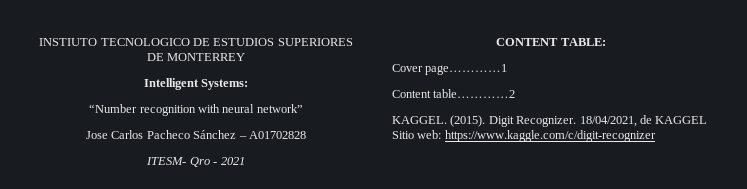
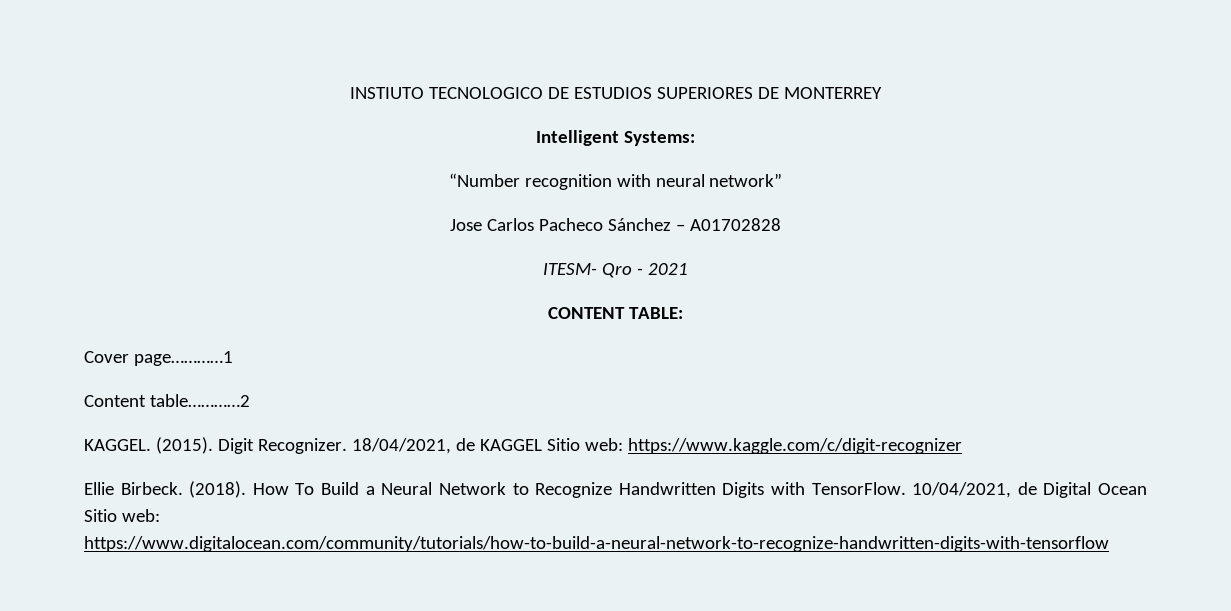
(656, 136) none -> [84,481,1147,498] [84,509,160,522] [84,536,1109,552] // Ellie Birbeck. (2018). How To Build a Neural Network to Recognize Handwritten Digits with TensorFlow. 10/04/2021, de Digital Ocean Sitio web: https://www.digitalocean.com/community/tutorials/how-to-build-a-neural-network-to-recognize-handwritten-digits-with-tensorflow

